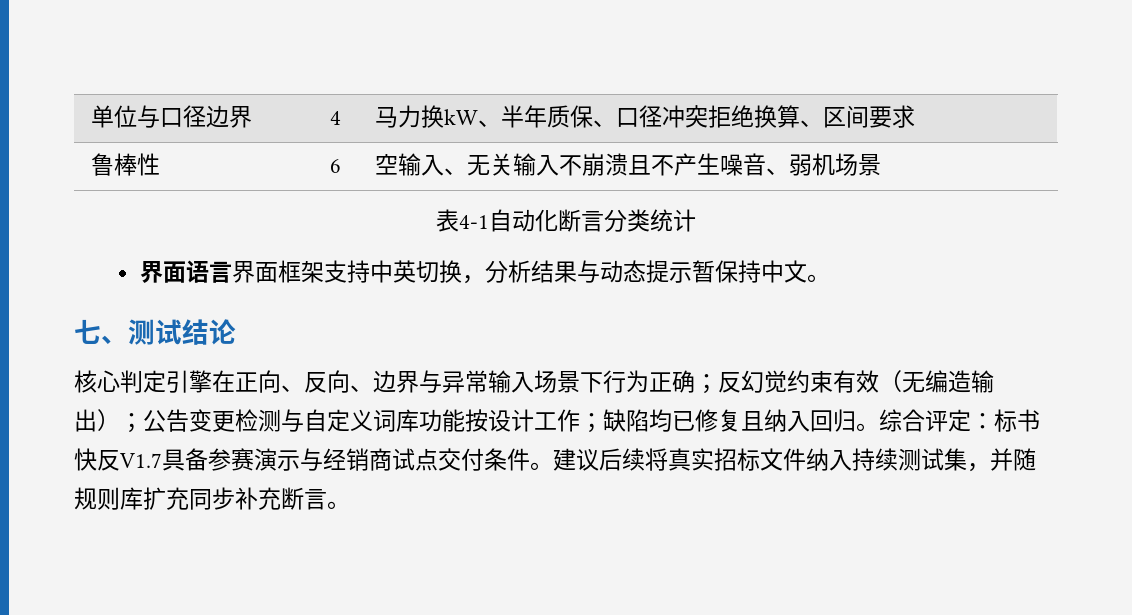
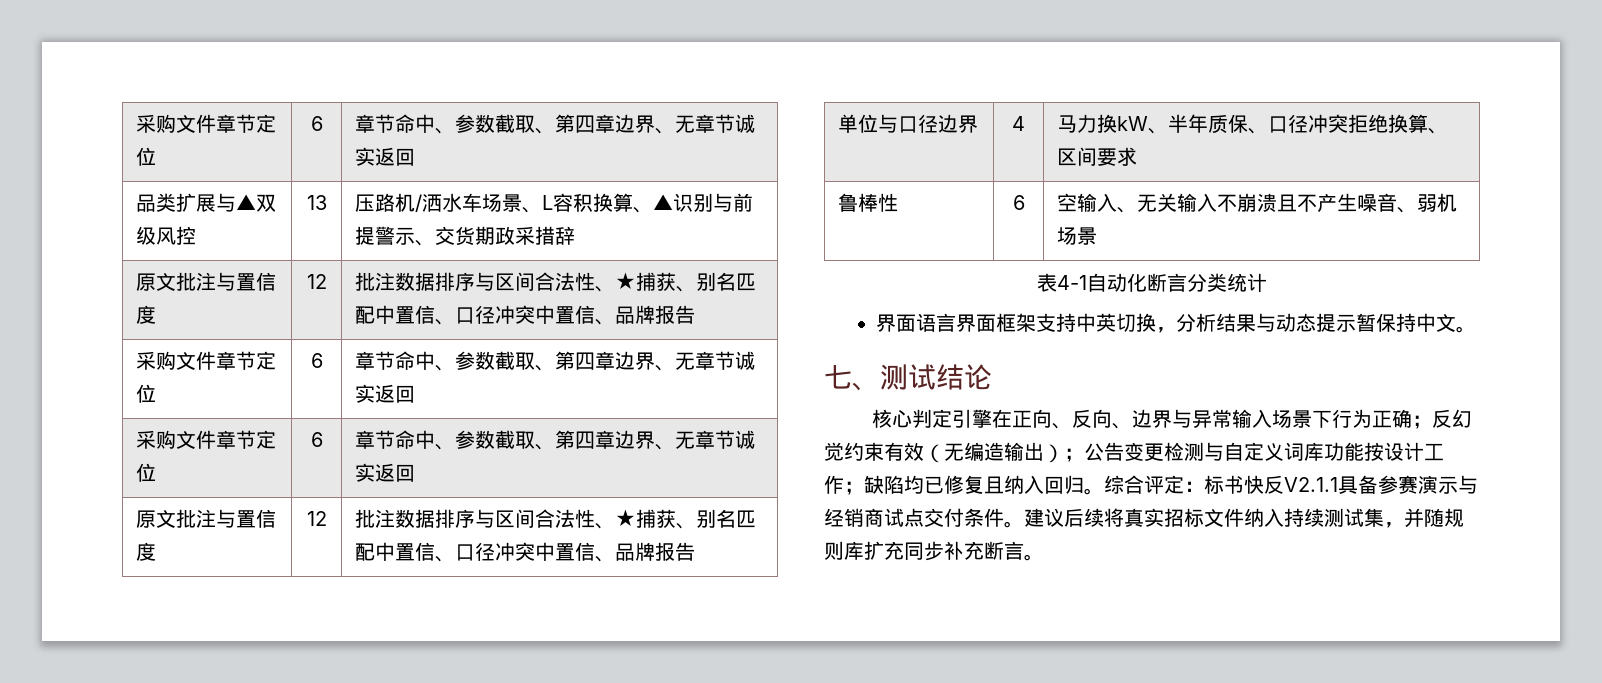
(91, 116) none -> [136,114,277,133] [136,147,157,166] [310,116,323,131] [355,114,756,134] [355,147,416,166] [136,193,277,212] [136,226,197,245] [306,195,327,210] [355,193,754,213] [355,226,576,246] [136,272,277,291] [136,305,157,324] [306,274,327,289] [355,272,757,292] [355,305,696,325] [136,351,277,370] [136,384,157,403] [310,353,323,368] [355,351,756,371] [355,384,416,403] [136,430,277,449] [136,463,157,482] [310,432,323,447] [355,430,756,450] [355,463,416,482] [136,509,277,528] [136,542,157,561] [306,511,327,526] [355,509,757,529] [355,542,696,562] 采购文件章节定位 | 6 | 章节命中、参数截取、第四章边界、无章节诚实返回 // 品类扩展与▲双级风控 | 13 | 压路机/洒水车场景、L容积换算、▲识别与前提警示、交货期政采措辞 // 原文批注与置信度 | 12 | 批注数据排序与区间合法性、★捕获、别名匹配中置信、口径冲突中置信、品牌报告 // 采购文件章节定位 | 6 | 章节命中、参数截取、第四章边界、无章节诚实返回 // 采购文件章节定位 | 6 | 章节命中、参数截取、第四章边界、无章节诚实返回 // 原文批注与置信度 | 12 | 批注数据排序与区间合法性、★捕获、别名匹配中置信、口径冲突中置信、品牌报告 //
[119,453,162,468] V1.7 -> [1284,477,1338,492] V2.1.1

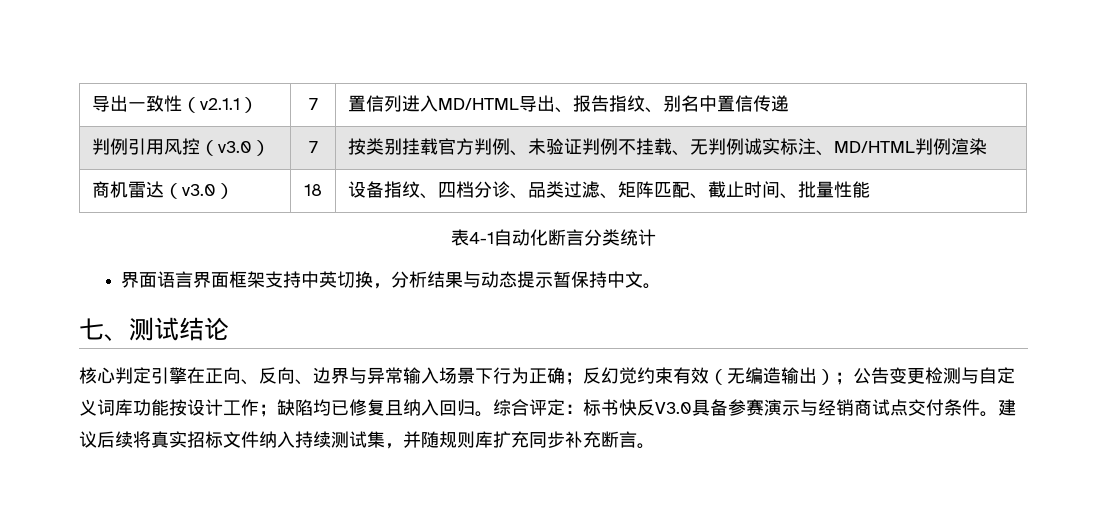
[136,114,277,133] [136,147,157,166] [310,116,323,131] [355,114,756,134] [355,147,416,166] [136,193,277,212] [136,226,197,245] [306,195,327,210] [355,193,754,213] [355,226,576,246] [136,272,277,291] [136,305,157,324] [306,274,327,289] [355,272,757,292] [355,305,696,325] [136,351,277,370] [136,384,157,403] [310,353,323,368] [355,351,756,371] [355,384,416,403] [136,430,277,449] [136,463,157,482] [310,432,323,447] [355,430,756,450] [355,463,416,482] [136,509,277,528] [136,542,157,561] [306,511,327,526] [355,509,757,529] [355,542,696,562] [838,114,979,133] [1012,116,1025,131] [1057,114,1449,134] [1057,147,1138,166] [838,193,899,212] [1012,195,1025,210] [1057,193,1458,213] [1057,227,1098,245] 采购文件章节定位 | 6 | 章节命中、参数截取、第四章边界、无章节诚实返回 // 品类扩展与▲双级风控 | 13 | 压路机/洒水车场景、L容积换算、▲识别与前提警示、交货期政采措辞 // 原文批注与置信度 | 12 | 批注数据排序与区间合法性、★捕获、别名匹配中置信、口径冲突中置信、品牌报告 // 采购文件章节定位 | 6 | 章节命中、参数截取、第四章边界、无章节诚实返回 // 采购文件章节定位 | 6 | 章节命中、参数截取、第四章边界、无章节诚实返回 // 原文批注与置信度 | 12 | 批注数据排序与区间合法性、★捕获、别名匹配中置信、口径冲突中置信、品牌报告 // 单位与口径边界 | 4 | 马力换kW、半年质保、口径冲突拒绝换算、区间要求 // 鲁棒性 | 6 | 空输入、无关输入不崩溃且不产生噪音、弱机场景 -> [92,95,259,113] [308,98,318,110] [348,95,790,113] [92,138,271,156] [308,141,318,153] [348,138,988,156] [92,181,235,199] [304,184,322,196] [348,181,871,199] 导出一致性（v2.1.1） | 7 | 置信列进入MD/HTML导出、报告指纹、别名中置信传递 // 判例引用风控（v3.0） | 7 | 按类别挂载官方判例、未验证判例不挂载、无判例诚实标注、MD/HTML判例渲染 // 商机雷达（v3.0） | 18 | 设备指纹、四档分诊、品类过滤、矩阵匹配、截止时间、批量性能
[1284,477,1338,492] V2.1.1 -> [655,402,692,414] V3.0

